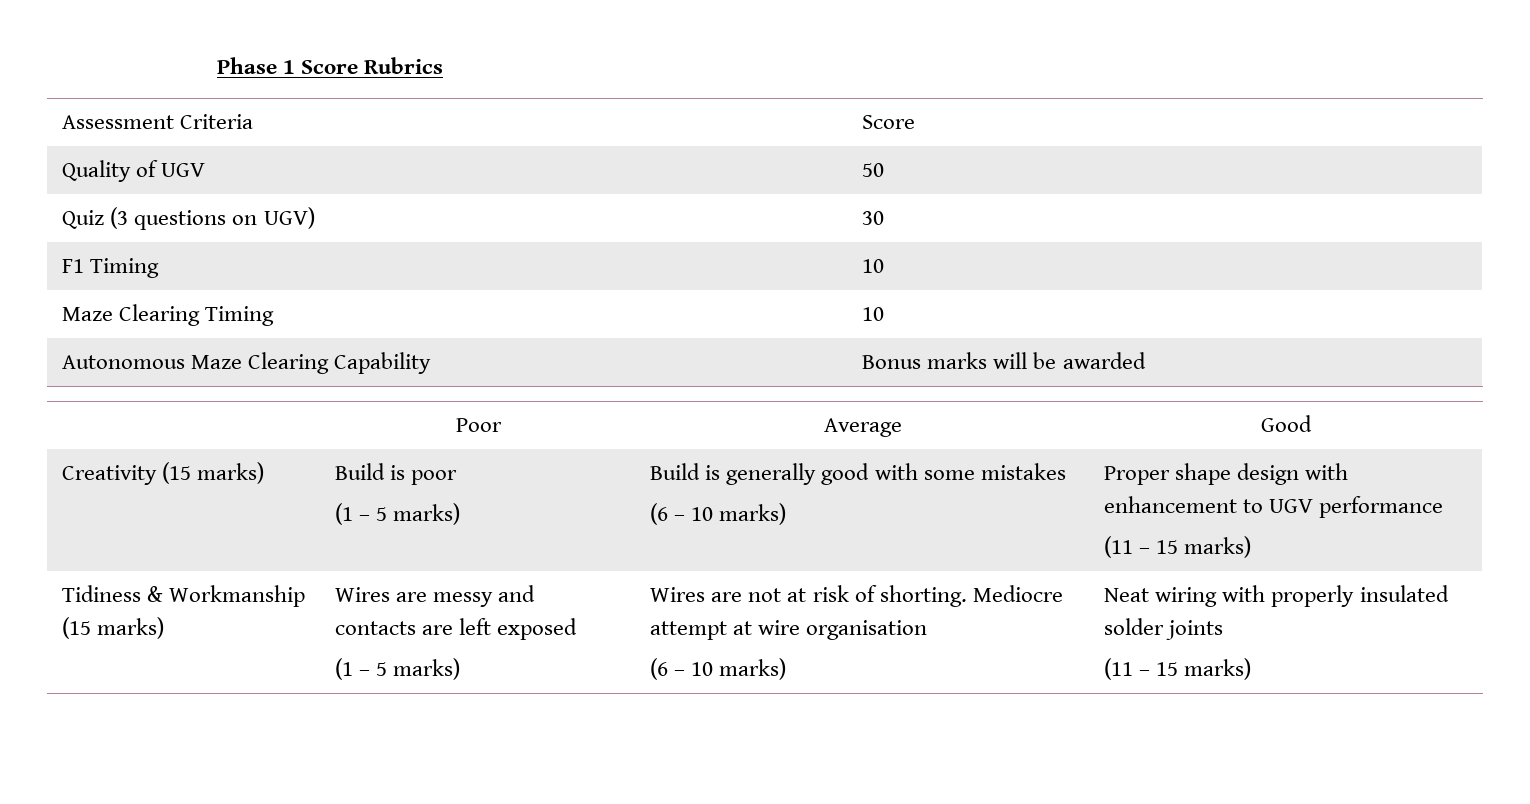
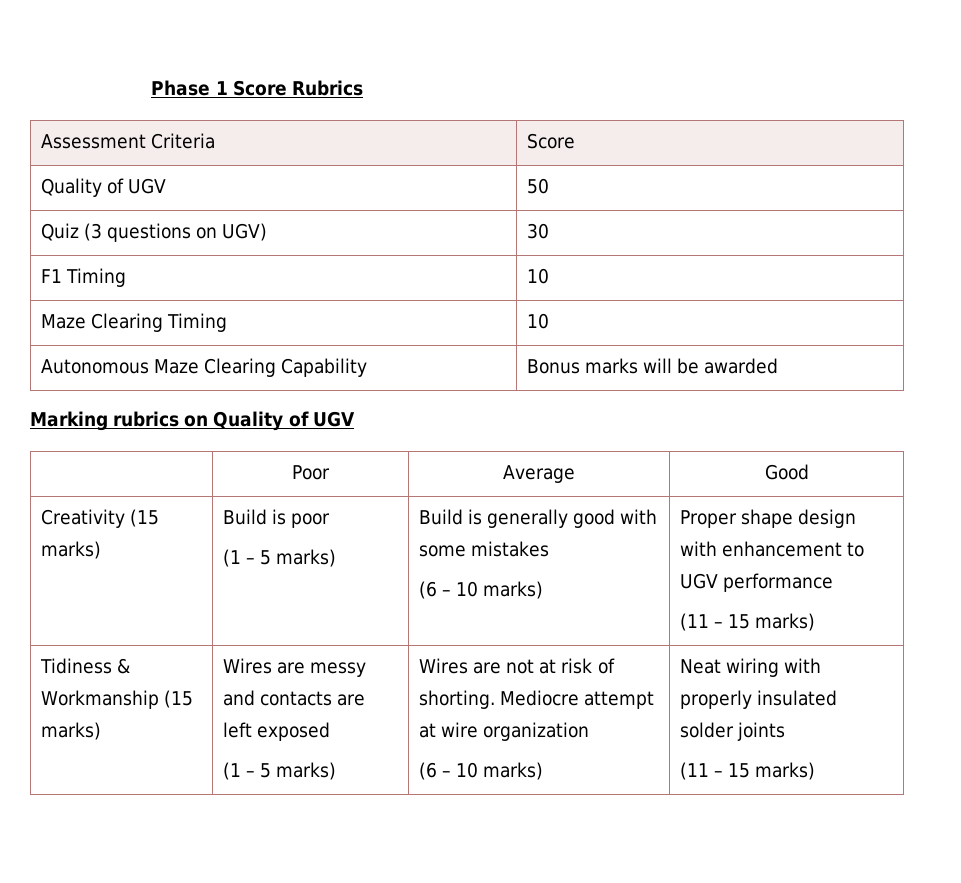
(1146, 360) none -> [30,411,355,431] // Marking rubrics on Quality of UGV
[806,620,928,640] organisation -> [483,722,590,741] organization

